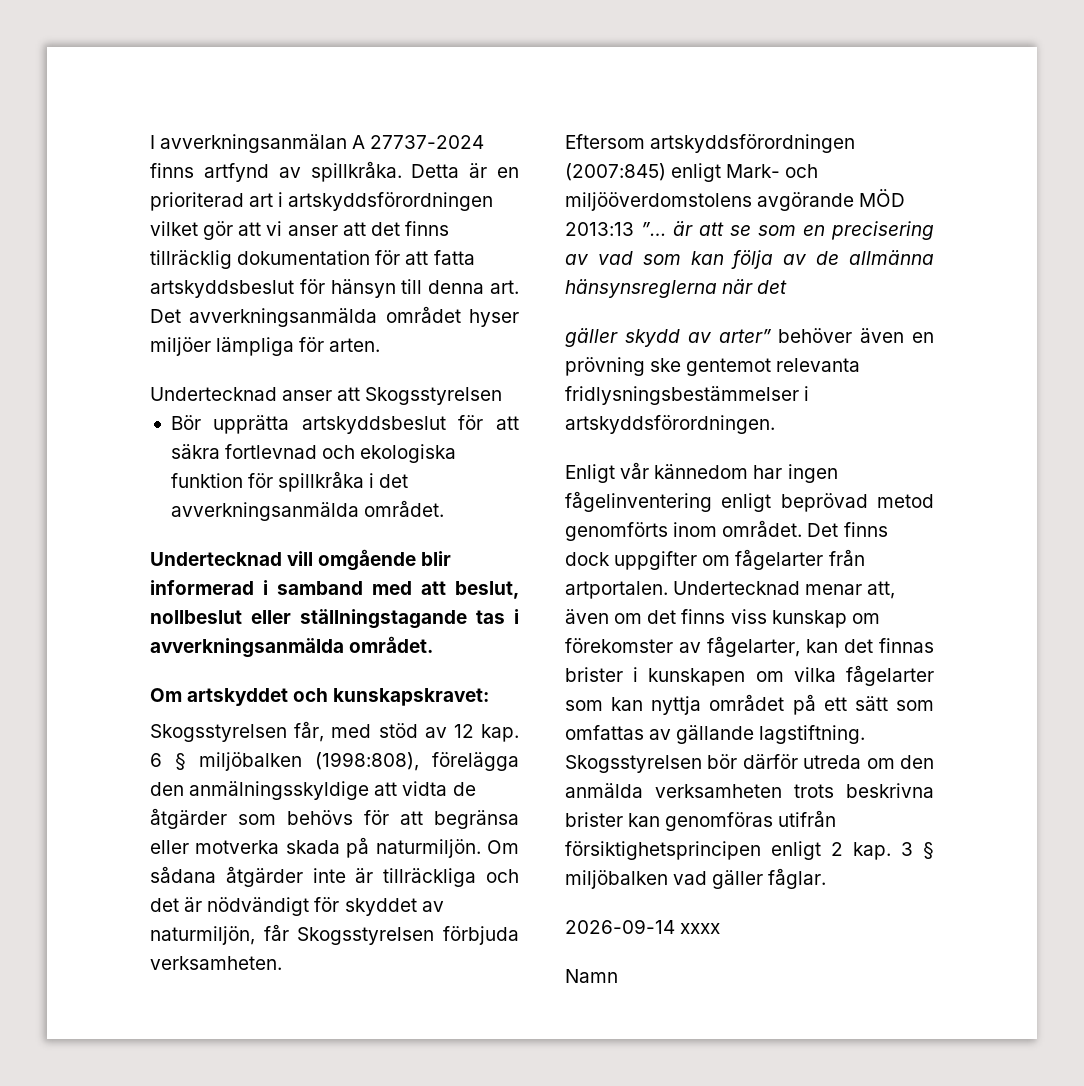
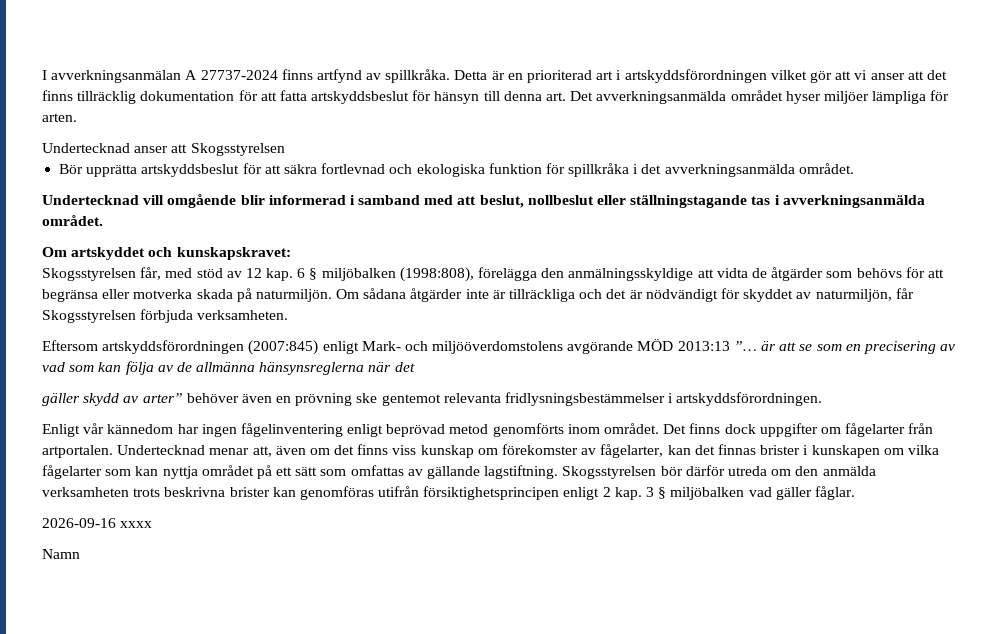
[565,919,675,934] 2026-09-14 -> [42,518,116,528] 2026-09-16

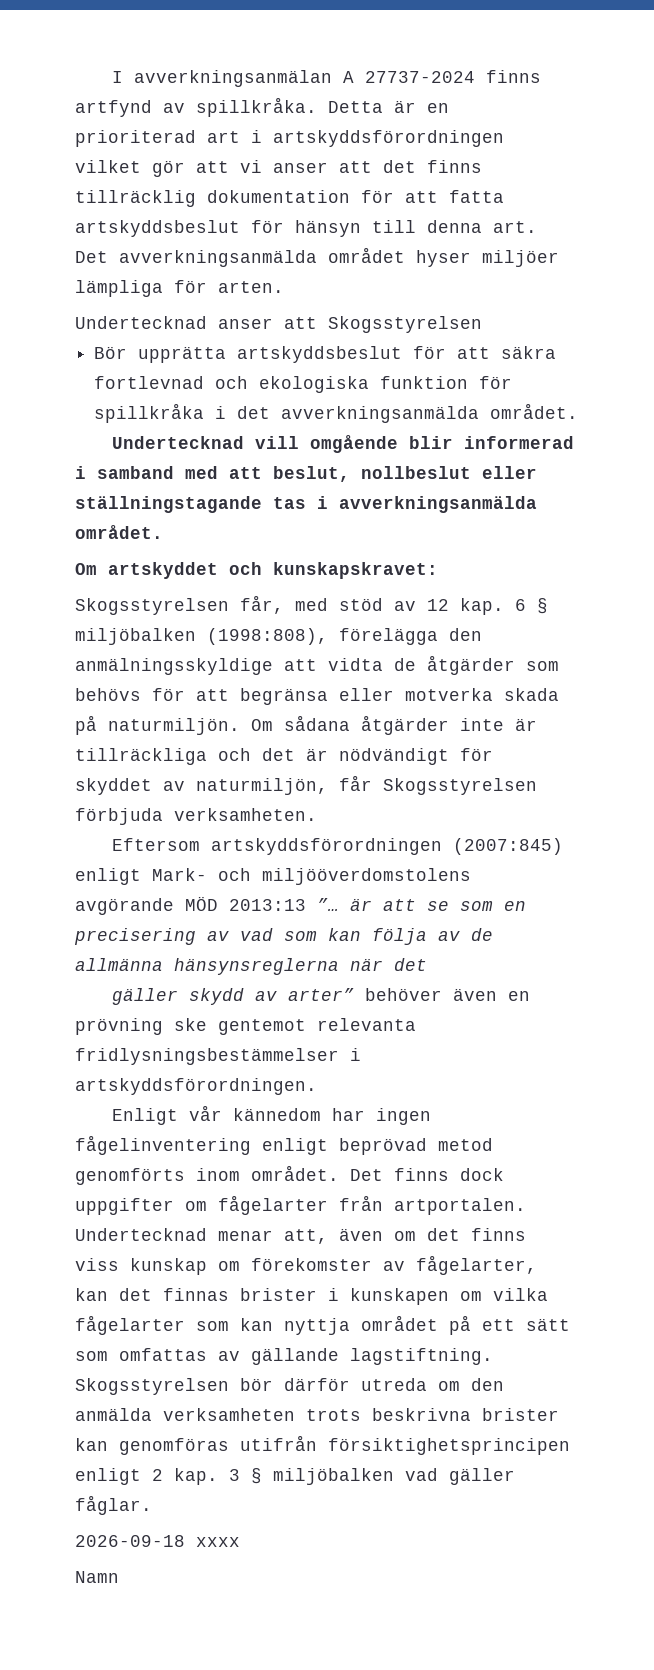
[42,518,116,528] 2026-09-16 -> [75,1535,185,1547] 2026-09-18

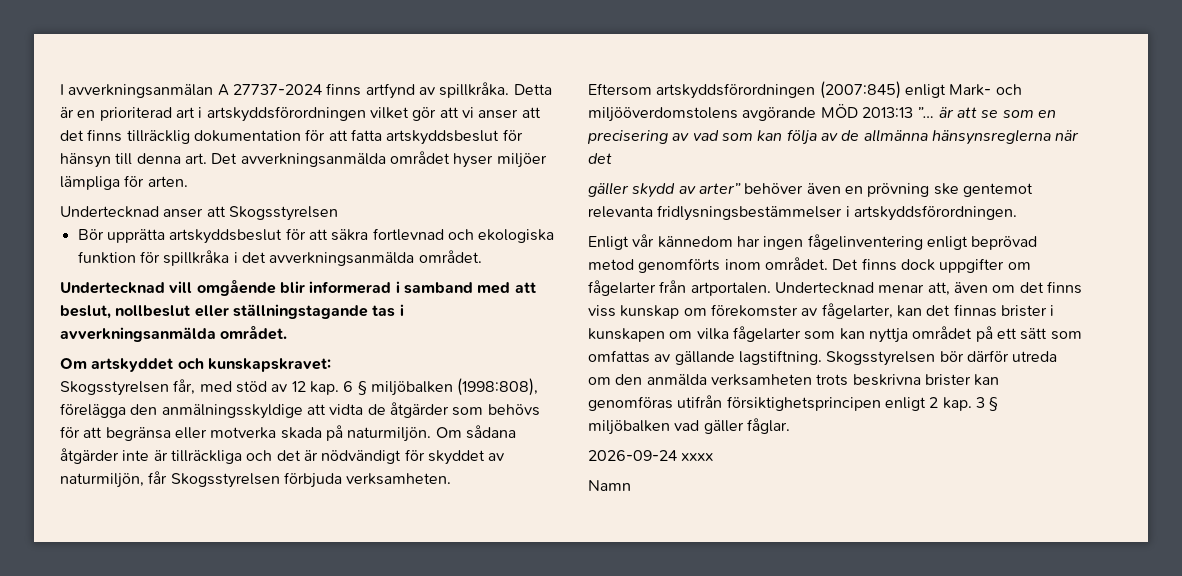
[75,1535,185,1547] 2026-09-18 -> [588,450,677,461] 2026-09-24

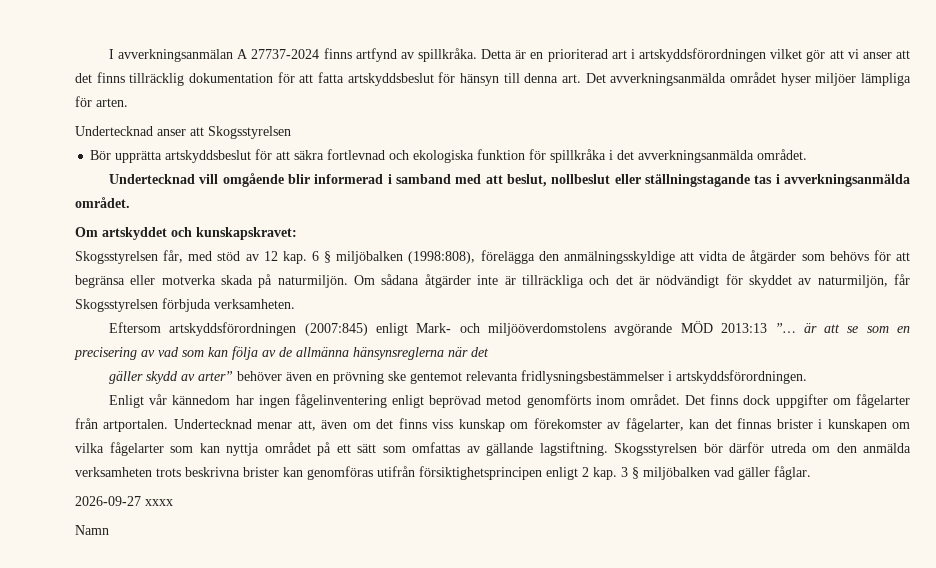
[588,450,677,461] 2026-09-24 -> [75,496,141,506] 2026-09-27

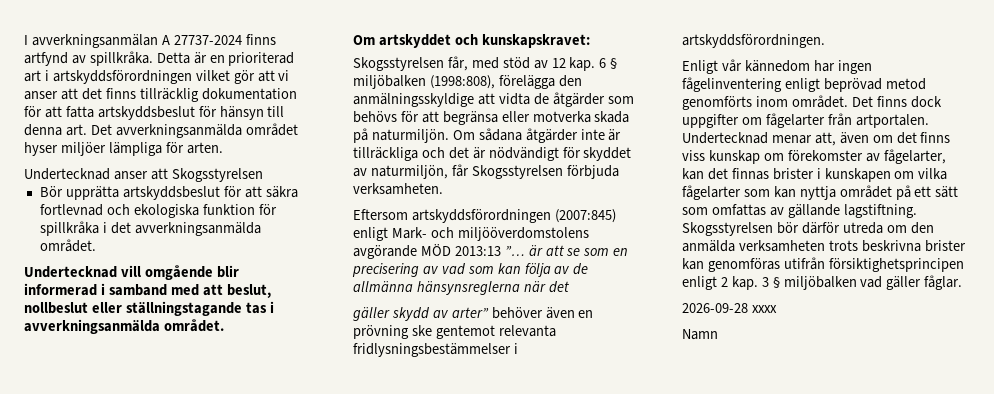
[75,496,141,506] 2026-09-27 -> [682,303,748,313] 2026-09-28

